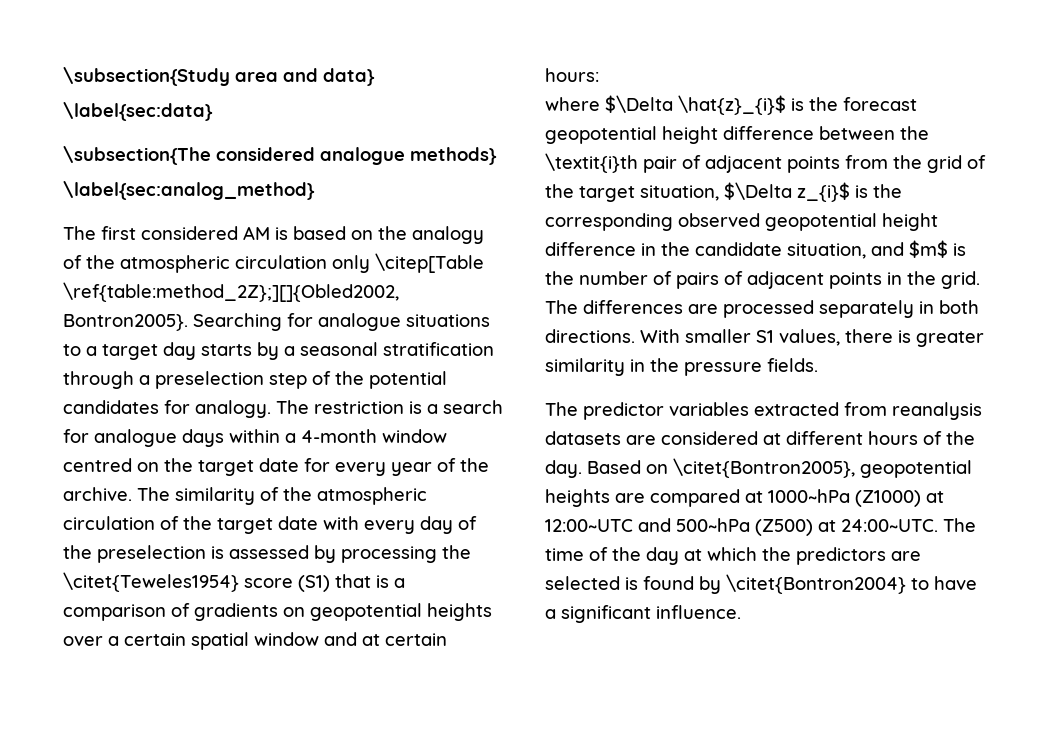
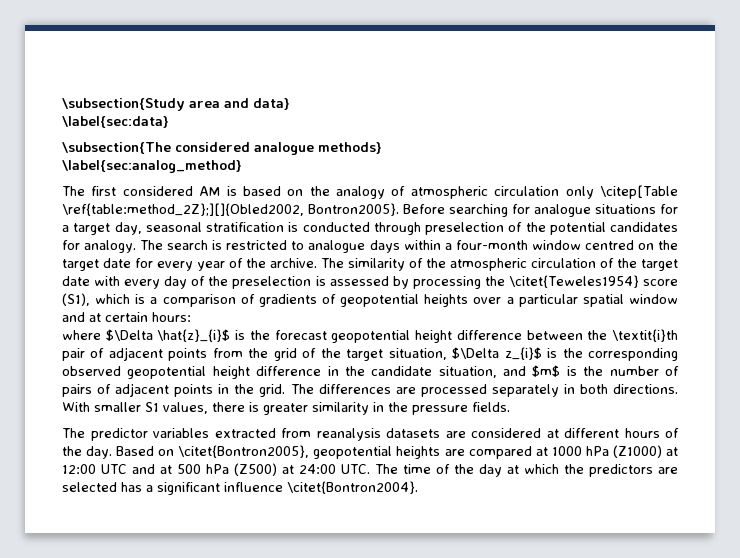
[86,255,115,269] the -> (406, 191) none
[193,313,282,331] Searching -> [403,204,508,217] Before searching
[63,344,81,356] to -> [660,204,678,214] for
[163,342,494,360] [63,371,307,389] day starts by a seasonal stratification through a preselection step -> [114,222,504,235] day, seasonal stratification is conducted through preselection
[314,400,503,414] [63,429,89,443] restriction is a search for -> [167,240,305,250] search is restricted to
[301,429,377,443] 4-month -> [455,240,528,250] four-month
[298,574,371,592] (S1) that -> [62,293,131,306] (S1), which
[283,607,305,617] on -> [322,294,336,304] of
[124,633,186,646] certain -> [518,294,578,307] particular
[768,489,944,507] [545,518,938,536] 1000~hPa (Z1000) at 12:00~UTC and 500~hPa (Z500) at 24:00~UTC. -> [551,445,679,458] [62,463,370,476] 1000 hPa (Z1000) at 12:00 UTC and at 500 hPa (Z500) at 24:00 UTC.
[625,574,977,594] [545,605,741,623] is found by \citet{Bontron2004} to have a significant influence. -> [121,481,418,495] has a significant influence \citet{Bontron2004}.

